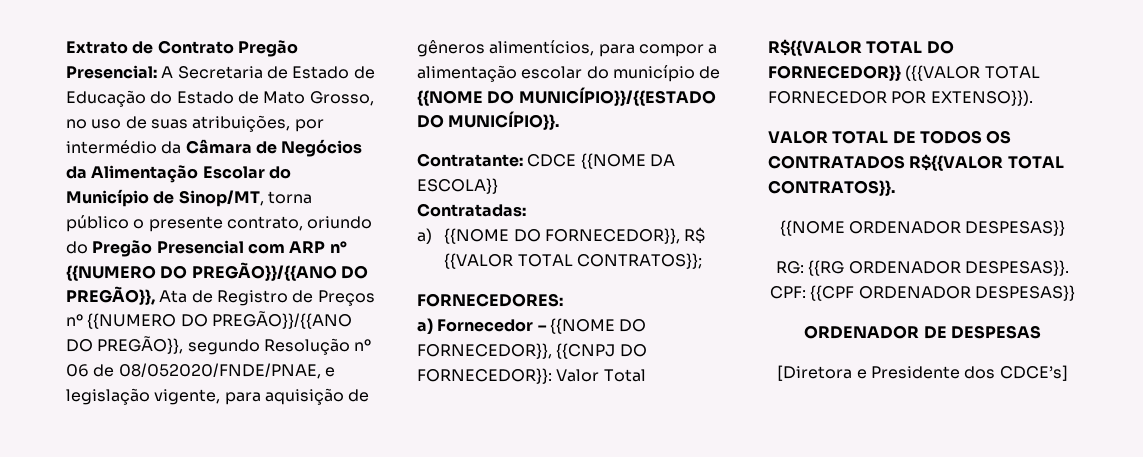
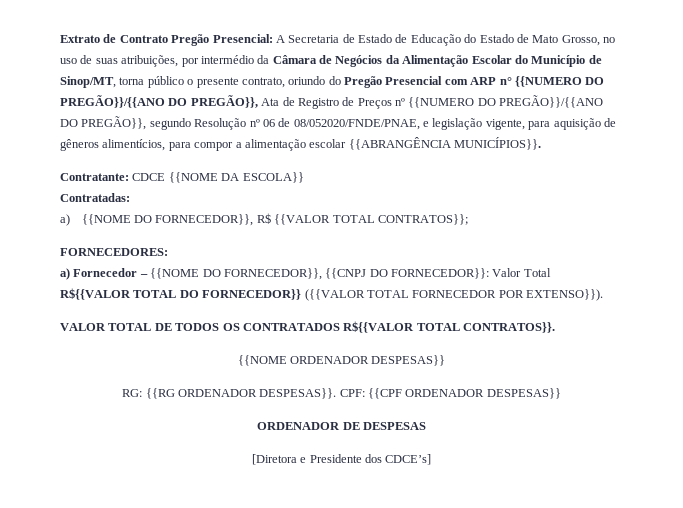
[586,65,721,82] [417,87,716,106] [417,111,560,130] do município de {{NOME DO MUNICÍPIO}}/{{ESTADO DO MUNICÍPIO}}. -> [348,137,541,150] {{ABRANGÊNCIA MUNICÍPIOS}}.

